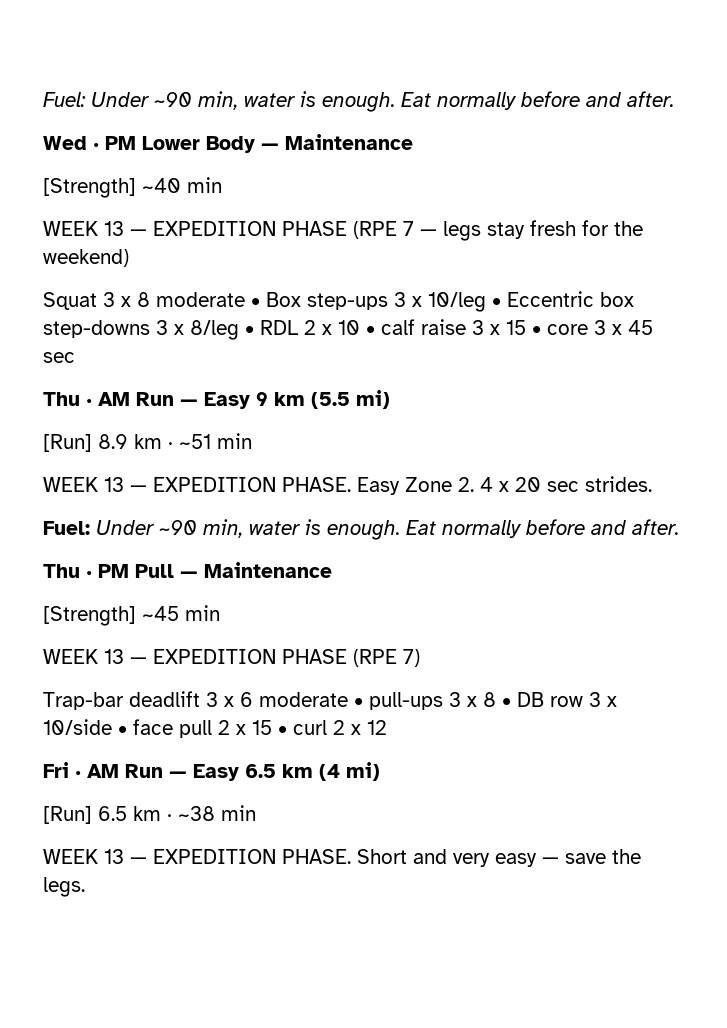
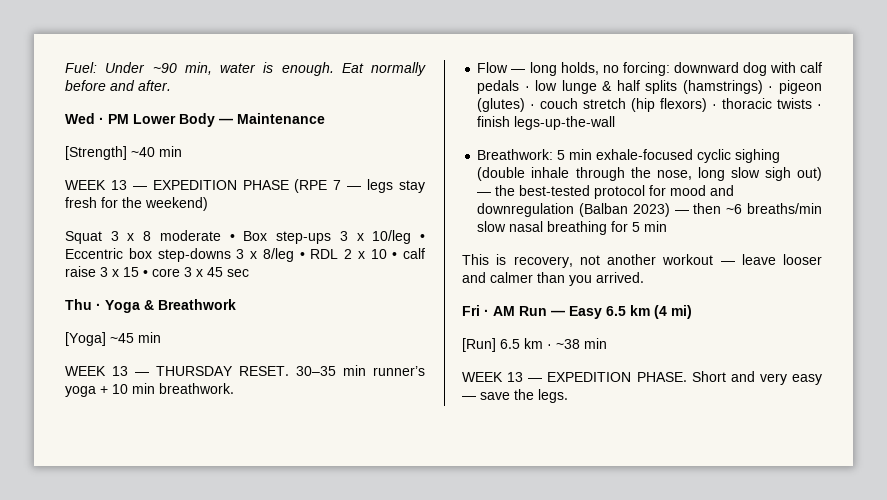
[98,390,390,409] [43,433,252,452] [43,476,652,495] [43,519,679,540] [43,562,332,578] [43,606,136,626] AM Run — Easy 9 km (5.5 mi) // [Run] 8.9 km · ~51 min // WEEK 13 — EXPEDITION PHASE. Easy Zone 2. 4 x 20 sec strides. // Fuel: Under ~90 min, water is enough. Eat normally before and after. // Thu · PM Pull — Maintenance // [Strength] -> [105,299,236,313] [65,332,106,346] Yoga & Breathwork // [Yoga]
[153,649,420,667] [43,691,617,710] [43,719,387,738] EXPEDITION PHASE (RPE 7) // Trap-bar deadlift 3 x 6 moderate • pull-ups 3 x 8 • DB row 3 x 10/side • face pull 2 x 15 • curl 2 x 12 -> [156,365,425,376] [65,383,234,397] [477,62,822,76] [477,80,823,94] [477,98,822,112] [477,116,616,130] [477,149,781,163] [477,167,822,181] [477,185,735,199] [477,203,822,217] [477,221,668,235] [462,254,822,268] [462,272,644,286] THURSDAY RESET. 30–35 min runner’s yoga + 10 min breathwork. // Flow — long holds, no forcing: downward dog with calf pedals · low lunge & half splits (hamstrings) · pigeon (glutes) · couch stretch (hip flexors) · thoracic twists · finish legs-up-the-wall // Breathwork: 5 min exhale-focused cyclic sighing (double inhale through the nose, long slow sigh out) — the best-tested protocol for mood and downregulation (Balban 2023) — then ~6 breaths/min slow nasal breathing for 5 min // This is recovery, not another workout — leave looser and calmer than you arrived.

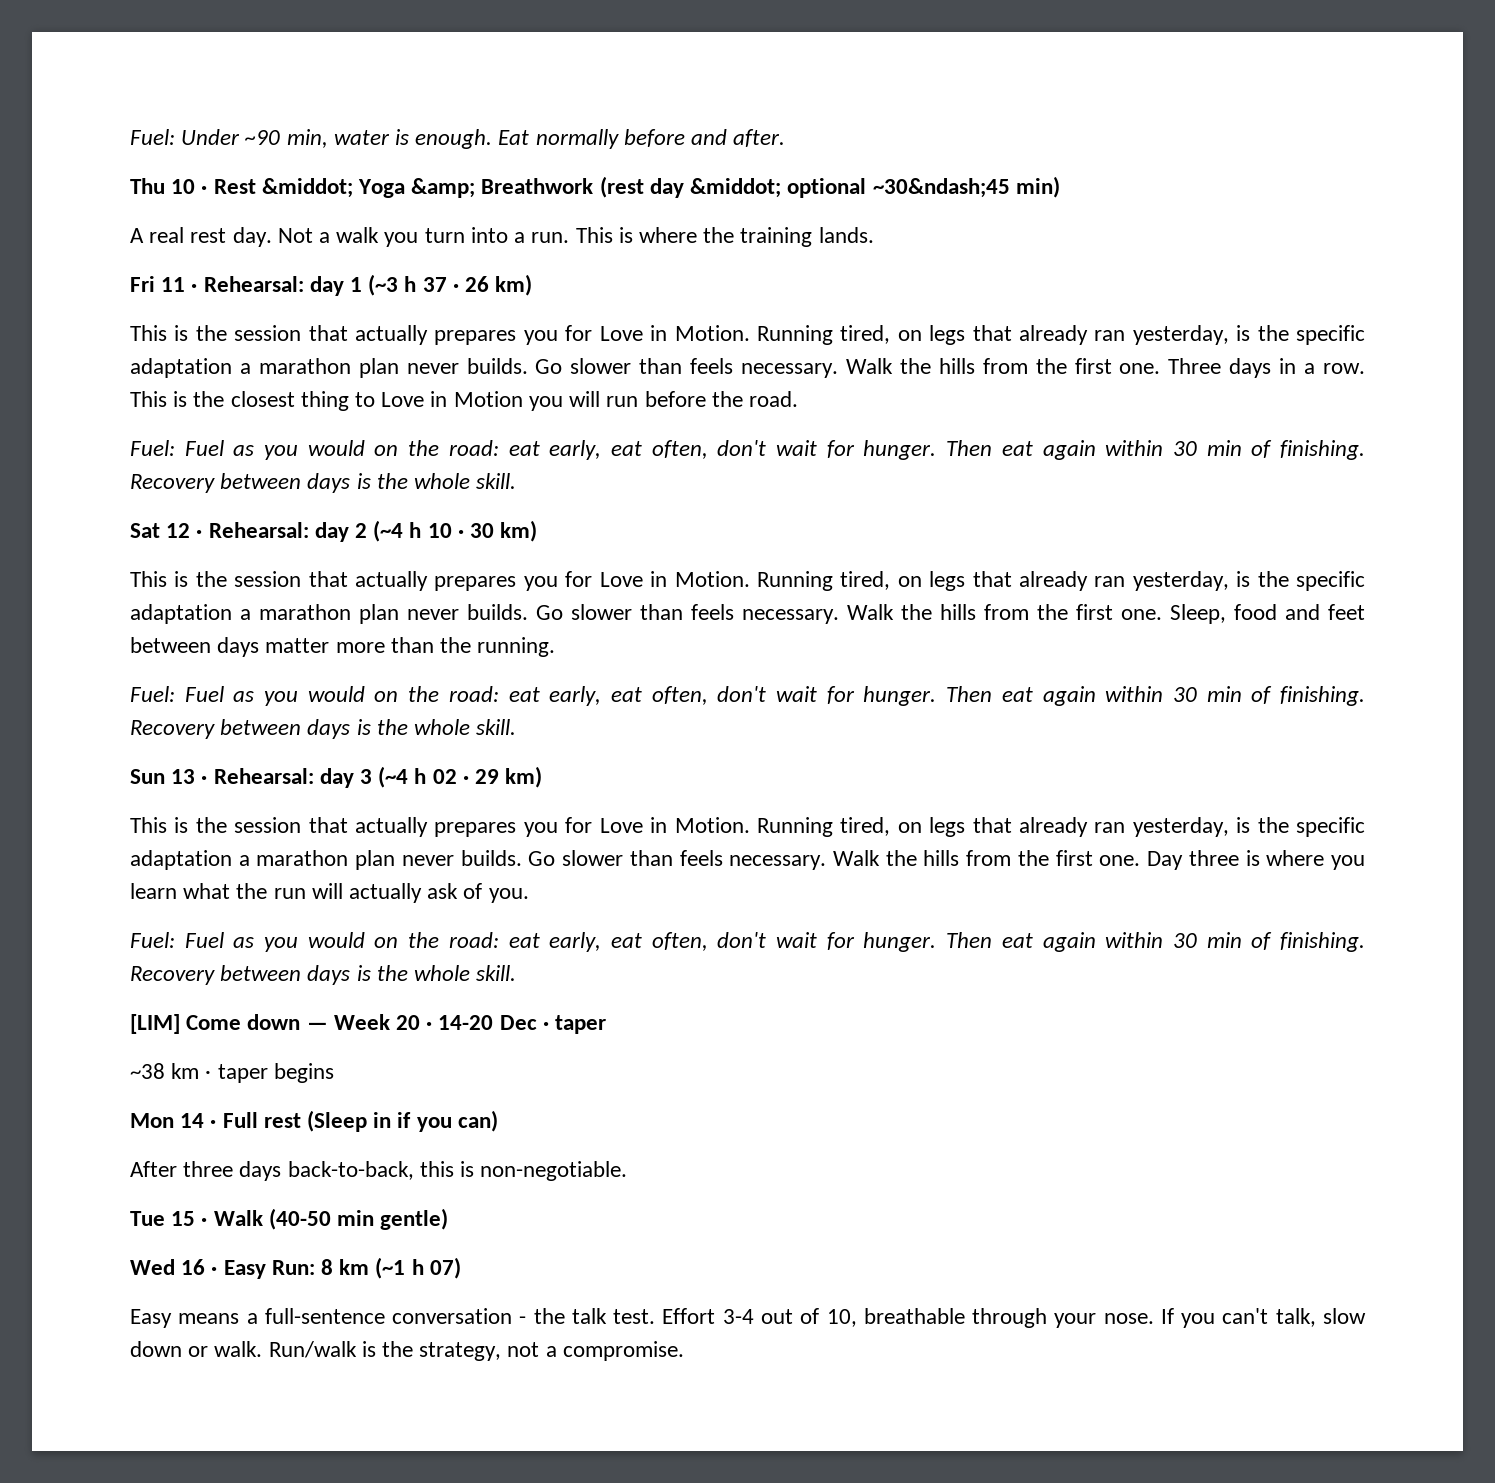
[65,113,325,127] [65,146,182,160] [65,179,426,193] [65,197,208,211] [65,230,426,244] [65,248,425,262] [65,266,249,277] [65,299,236,313] [65,332,161,346] [65,365,425,376] [65,383,234,397] [477,62,822,76] [477,80,823,94] [477,98,822,112] [477,116,616,130] [477,149,781,163] [477,167,822,181] [477,185,735,199] [477,203,822,217] [477,221,668,235] [462,254,822,268] [462,272,644,286] [462,305,692,319] [462,338,607,352] [462,371,822,385] [462,389,568,403] Wed · PM Lower Body — Maintenance // [Strength] ~40 min // WEEK 13 — EXPEDITION PHASE (RPE 7 — legs stay fresh for the weekend) // Squat 3 x 8 moderate • Box step-ups 3 x 10/leg • Eccentric box step-downs 3 x 8/leg • RDL 2 x 10 • calf raise 3 x 15 • core 3 x 45 sec // Thu · Yoga & Breathwork // [Yoga] ~45 min // WEEK 13 — THURSDAY RESET. 30–35 min runner’s yoga + 10 min breathwork. // Flow — long holds, no forcing: downward dog with calf pedals · low lunge & half splits (hamstrings) · pigeon (glutes) · couch stretch (hip flexors) · thoracic twists · finish legs-up-the-wall // Breathwork: 5 min exhale-focused cyclic sighing (double inhale through the nose, long slow sigh out) — the best-tested protocol for mood and downregulation (Balban 2023) — then ~6 breaths/min slow nasal breathing for 5 min // This is recovery, not another workout — leave looser and calmer than you arrived. // Fri · AM Run — Easy 6.5 km (4 mi) // [Run] 6.5 km · ~38 min // WEEK 13 — EXPEDITION PHASE. Short and very easy — save the legs. -> [130,176,1060,198] [130,227,874,247] [130,274,533,296] [130,325,1365,345] [130,358,1365,378] [130,391,798,411] [130,440,1365,460] [130,473,517,493] [130,520,538,542] [130,571,1365,591] [130,604,1365,624] [130,637,556,657] [130,686,1365,706] [130,719,517,739] [130,766,543,788] [130,817,1365,837] [130,850,1366,870] [130,883,529,903] [130,932,1365,952] [130,965,517,985] [130,1014,607,1034] [130,1063,334,1083] [130,1110,498,1132] [130,1161,628,1181] [130,1208,449,1230] [130,1257,461,1279] [130,1308,1366,1328] [130,1341,684,1361] Thu 10 · Rest &middot; Yoga &amp; Breathwork (rest day &middot; optional ~30&ndash;45 min) // A real rest day. Not a walk you turn into a run. This is where the training lands. // Fri 11 · Rehearsal: day 1 (~3 h 37 · 26 km) // This is the session that actually prepares you for Love in Motion. Running tired, on legs that already ran yesterday, is the specific adaptation a marathon plan never builds. Go slower than feels necessary. Walk the hills from the first one. Three days in a row. This is the closest thing to Love in Motion you will run before the road. // Fuel: Fuel as you would on the road: eat early, eat often, don't wait for hunger. Then eat again within 30 min of finishing. Recovery between days is the whole skill. // Sat 12 · Rehearsal: day 2 (~4 h 10 · 30 km) // This is the session that actually prepares you for Love in Motion. Running tired, on legs that already ran yesterday, is the specific adaptation a marathon plan never builds. Go slower than feels necessary. Walk the hills from the first one. Sleep, food and feet between days matter more than the running. // Fuel: Fuel as you would on the road: eat early, eat often, don't wait for hunger. Then eat again within 30 min of finishing. Recovery between days is the whole skill. // Sun 13 · Rehearsal: day 3 (~4 h 02 · 29 km) // This is the session that actually prepares you for Love in Motion. Running tired, on legs that already ran yesterday, is the specific adaptation a marathon plan never builds. Go slower than feels necessary. Walk the hills from the first one. Day three is where you learn what the run will actually ask of you. // Fuel: Fuel as you would on the road: eat early, eat often, don't wait for hunger. Then eat again within 30 min of finishing. Recovery between days is the whole skill. // [LIM] Come down — Week 20 · 14-20 Dec · taper // ~38 km · taper begins // Mon 14 · Full rest (Sleep in if you can) // After three days back-to-back, this is non-negotiable. // Tue 15 · Walk (40-50 min gentle) // Wed 16 · Easy Run: 8 km (~1 h 07) // Easy means a full-sentence conversation - the talk test. Effort 3-4 out of 10, breathable through your nose. If you can't talk, slow down or walk. Run/walk is the strategy, not a compromise.

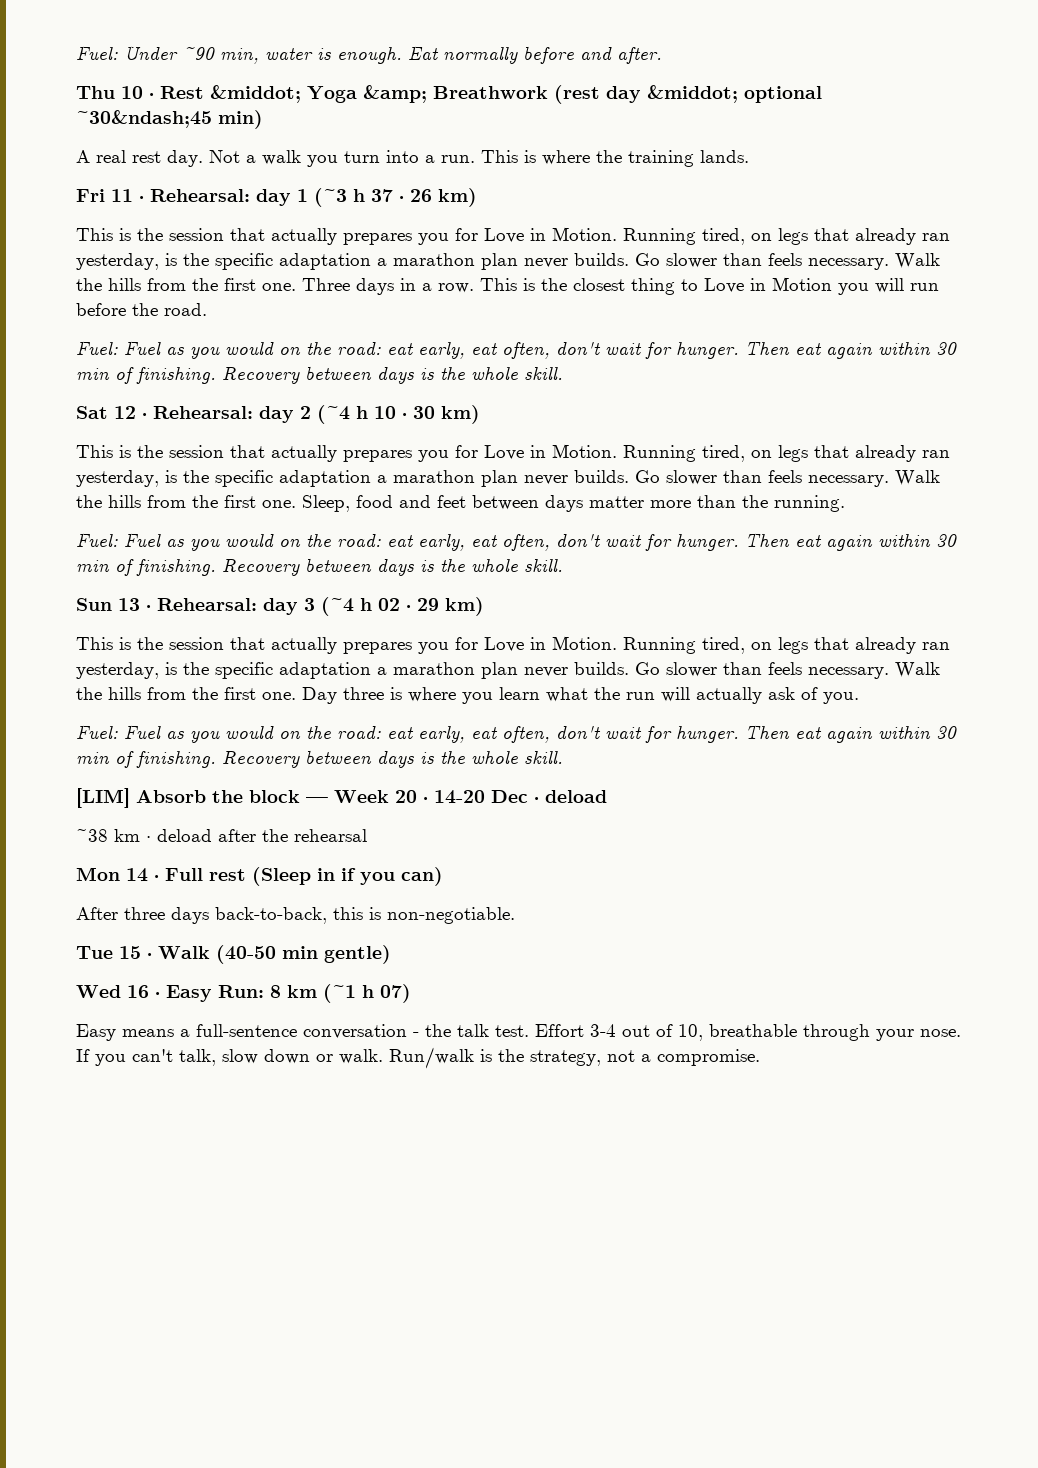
[186,1014,301,1030] Come down -> [136,790,300,803] Absorb the block
[555,1015,607,1034] taper -> [545,790,607,803] deload
[217,1063,334,1083] taper begins -> [157,829,367,842] deload after the rehearsal

